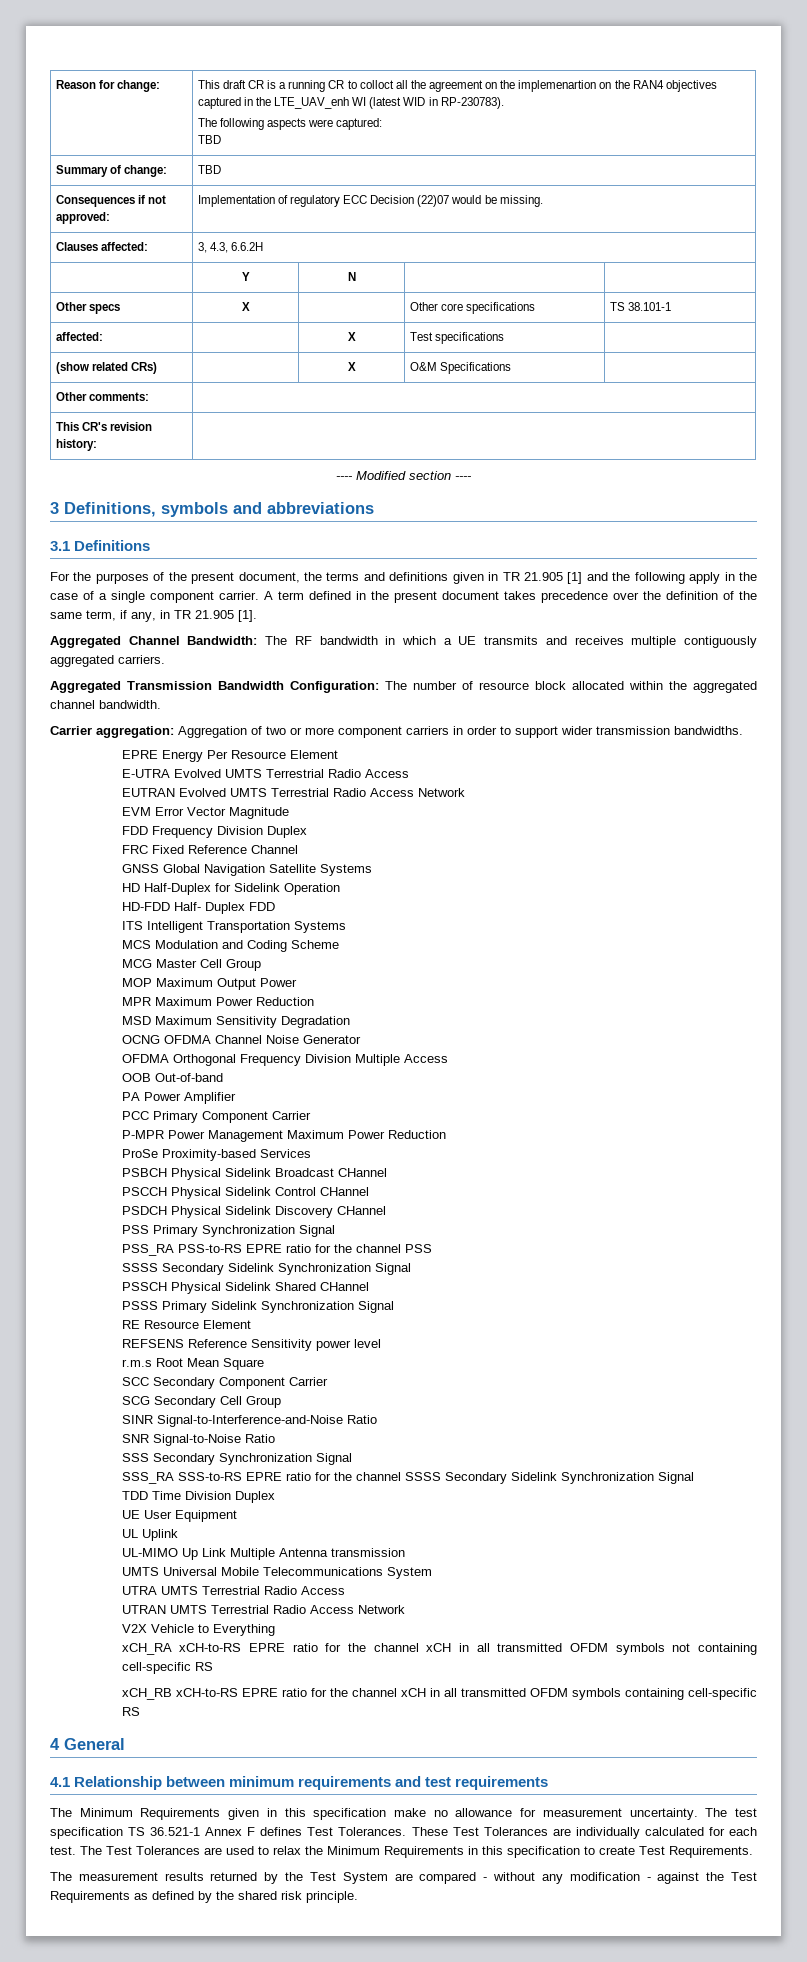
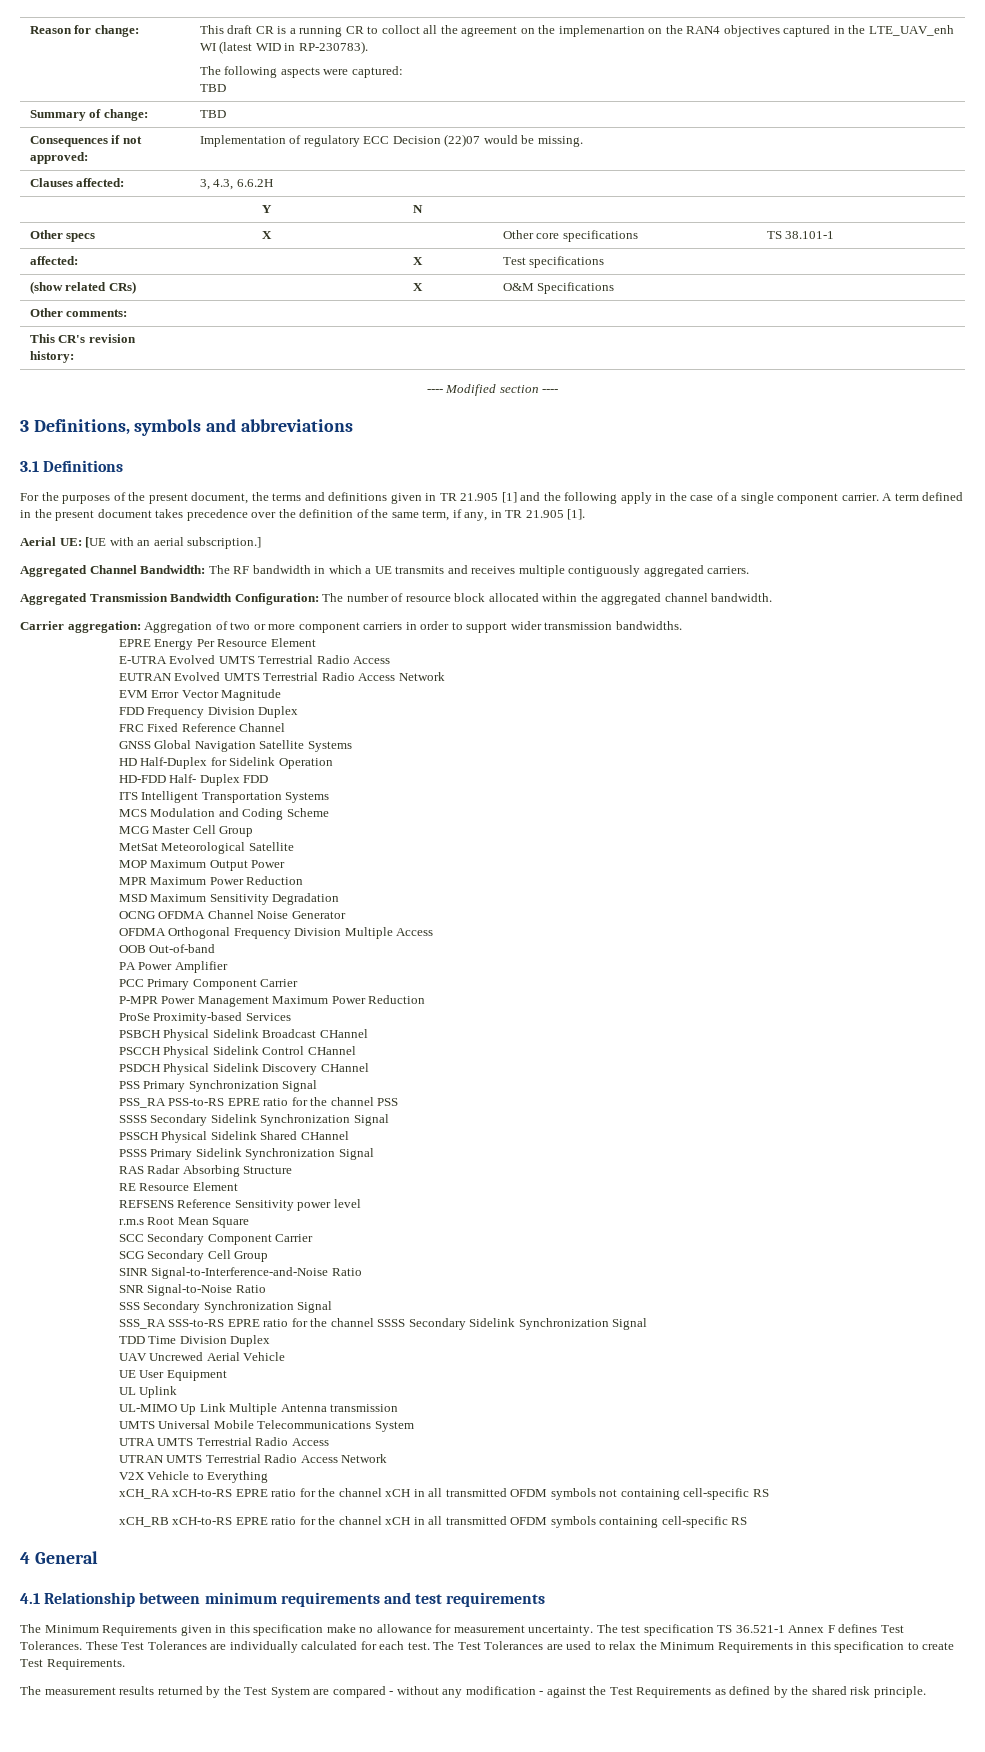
(257, 616) none -> [20,537,262,549] // Aerial UE: [UE with an aerial subscription.]
(261, 965) none -> [118,842,294,854] // MetSat Meteorological Satellite
(394, 1307) none -> [118,1165,293,1177] // RAS Radar Absorbing Structure
(275, 1497) none -> [118,1352,286,1361] // UAV Uncrewed Aerial Vehicle

